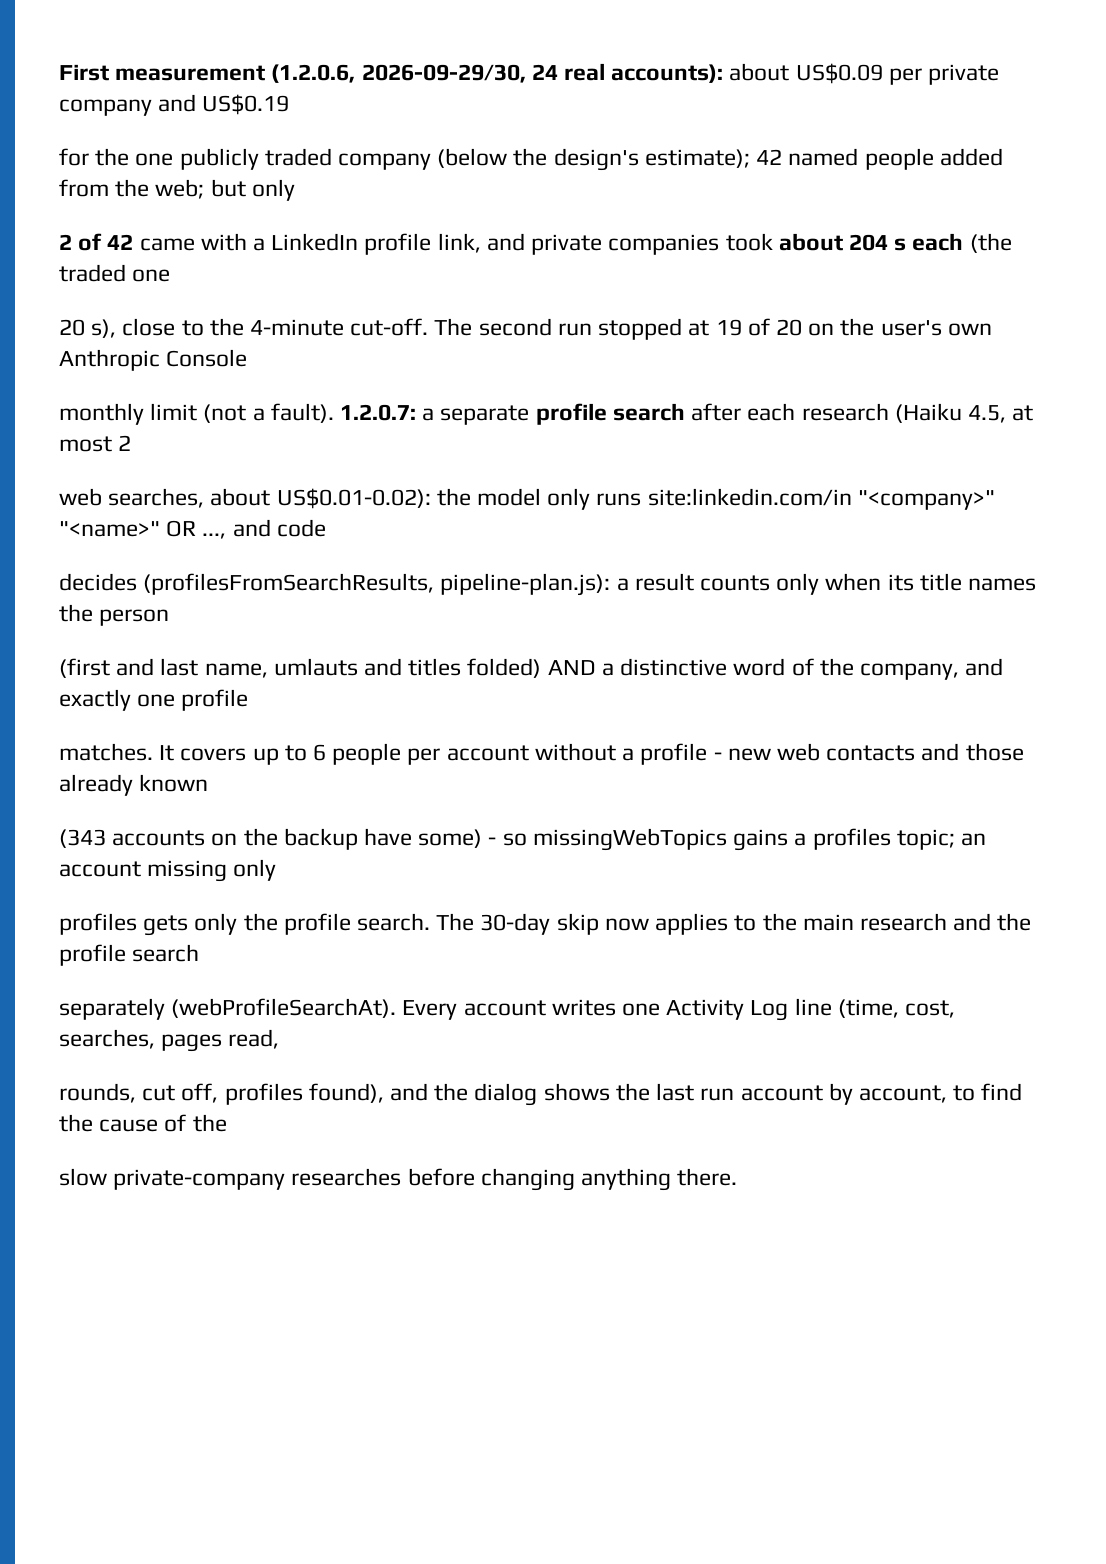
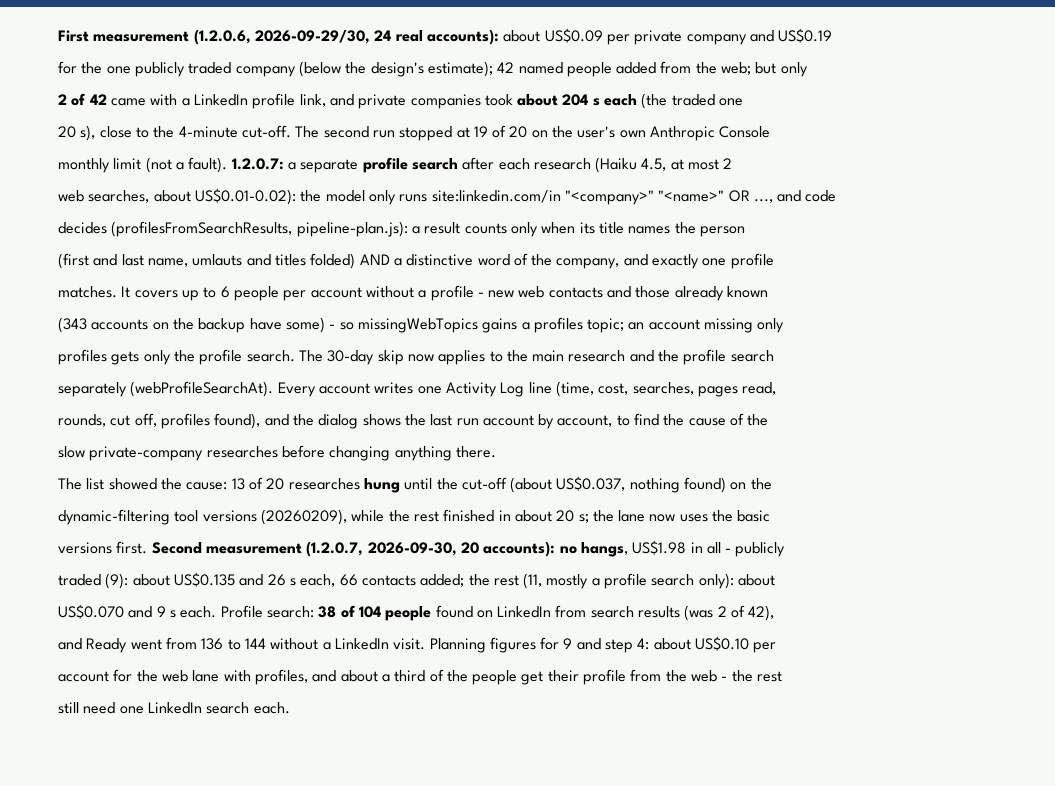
(738, 1177) none -> [58,476,772,493] [58,509,771,525] [58,540,786,557] [58,572,776,589] [58,604,775,621] [58,636,777,653] [58,669,783,685] [58,702,290,714] // The list showed the cause: 13 of 20 researches hung until the cut-off (about US$0.037, nothing found) on the // dynamic-filtering tool versions (20260209), while the rest finished in about 20 s; the lane now uses the basic // versions first. Second measurement (1.2.0.7, 2026-09-30, 20 accounts): no hangs, US$1.98 in all - publicly // traded (9): about US$0.135 and 26 s each, 66 contacts added; the rest (11, mostly a profile search only): about // US$0.070 and 9 s each. Profile search: 38 of 104 people found on LinkedIn from search results (was 2 of 42), // and Ready went from 136 to 144 without a LinkedIn visit. Planning figures for 9 and step 4: about US$0.10 per // account for the web lane with profiles, and about a third of the people get their profile from the web - the rest // still need one LinkedIn search each.

